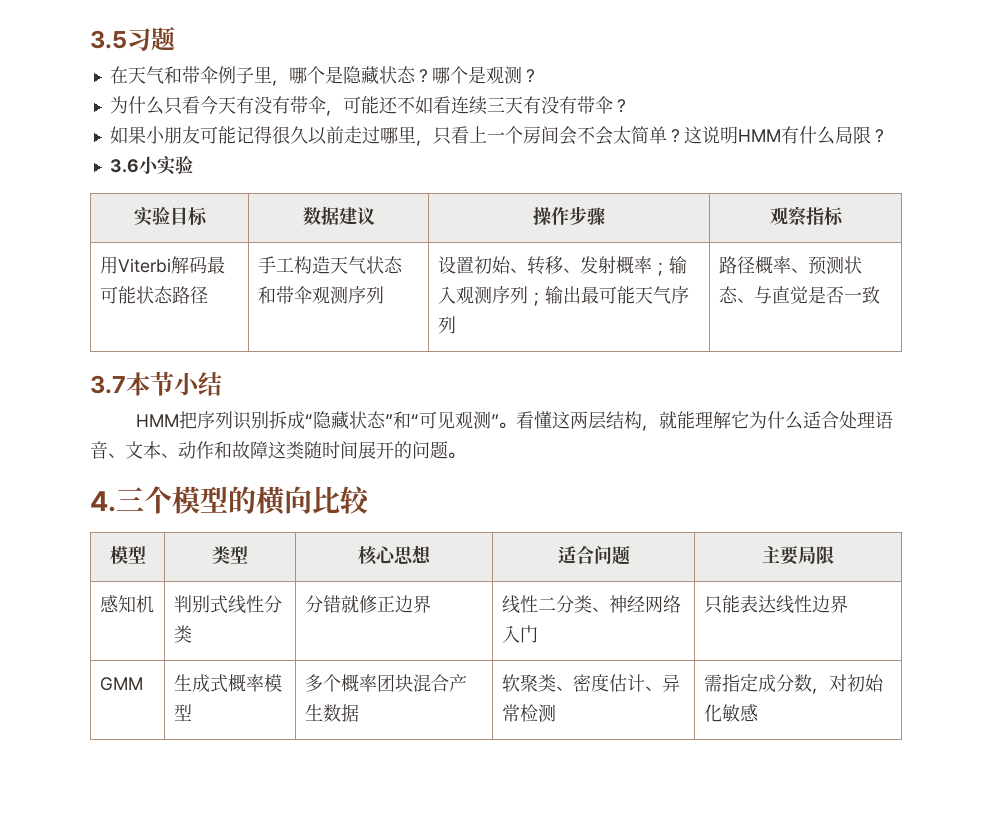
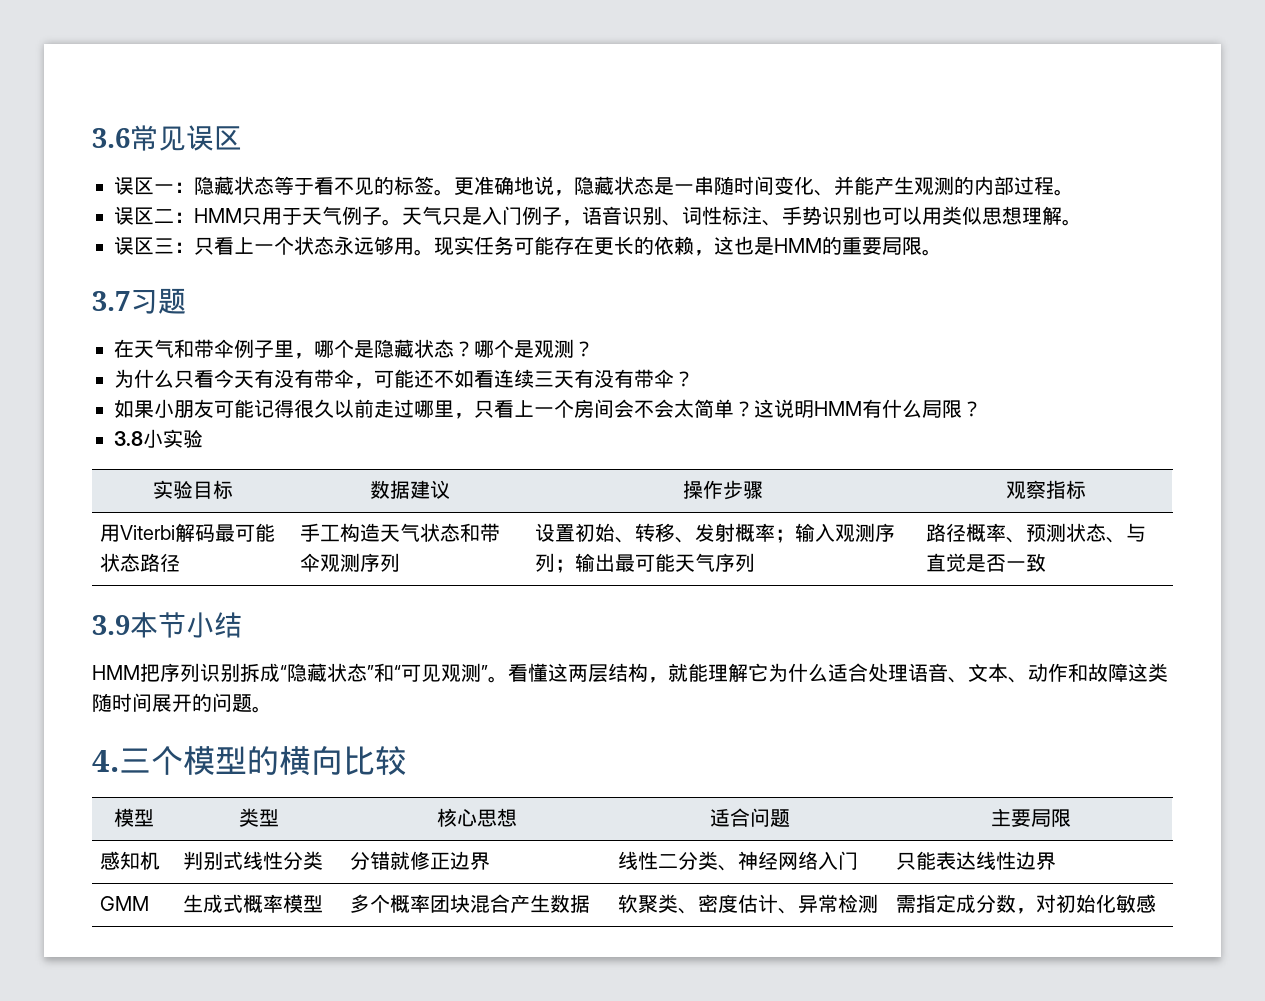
[90,30,127,49] 3.5 -> [92,125,242,151] [114,176,1074,196] [114,206,1082,226] [114,236,942,256] [92,291,130,311] 3.6常见误区 // 误区一：隐藏状态等于看不见的标签。更准确地说，隐藏状态是一串随时间变化、并能产生观测的内部过程。 // 误区二：HMM只用于天气例子。天气只是入门例子，语音识别、词性标注、手势识别也可以用类似思想理解。 // 误区三：只看上一个状态永远够用。现实任务可能存在更长的依赖，这也是HMM的重要局限。 // 3.7
[109,159,139,173] 3.6 -> [114,431,143,446] 3.8
[90,375,126,394] 3.7 -> [92,615,130,635] 3.9

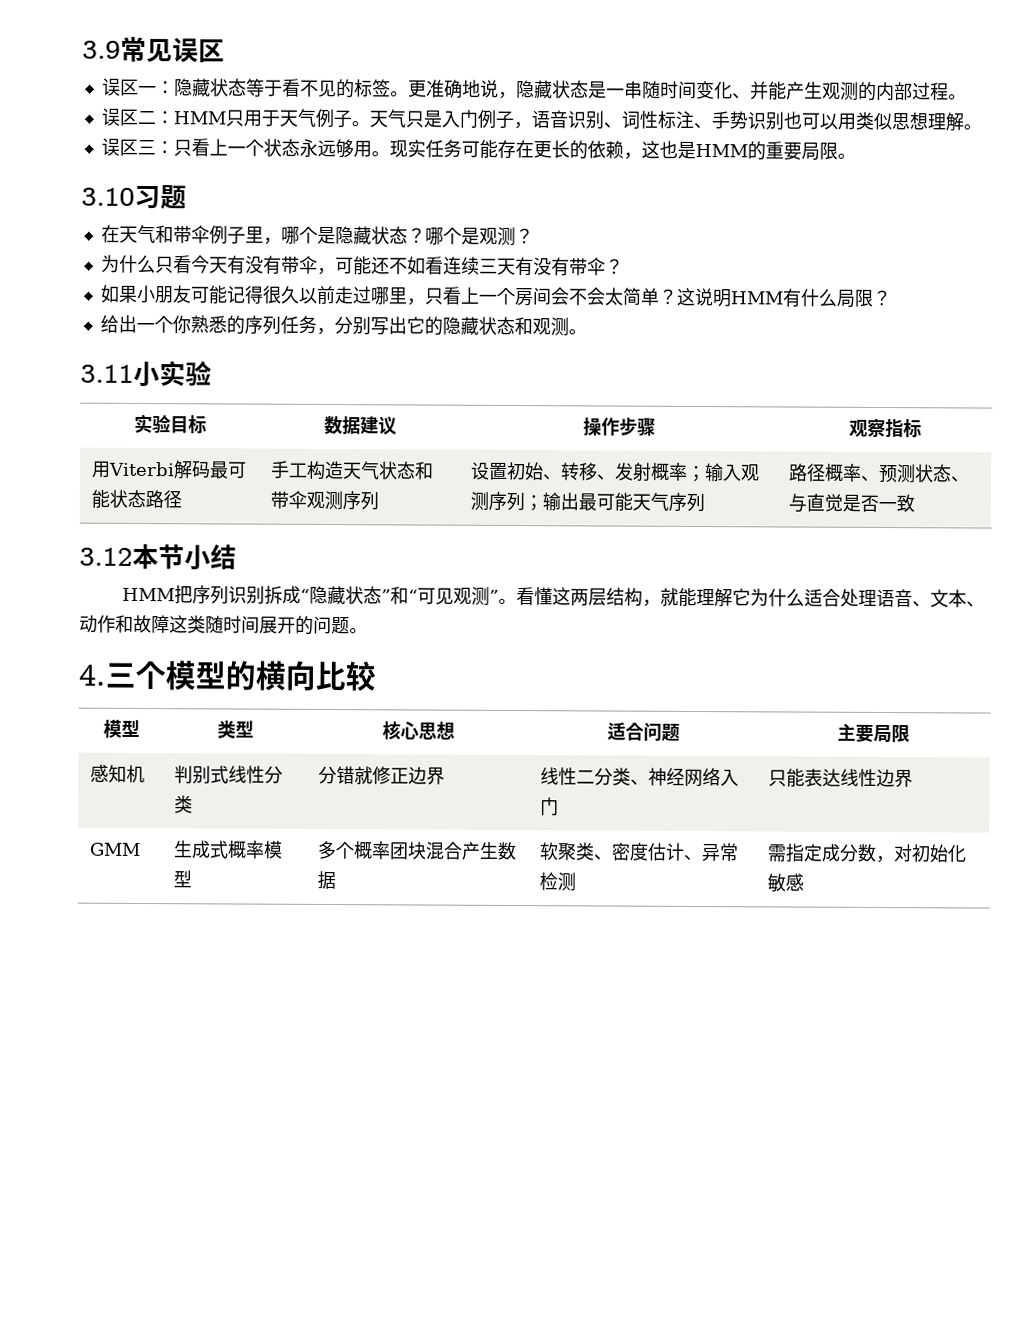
[92,128,130,148] 3.6 -> [82,40,121,59] 3.9
[92,291,130,311] 3.7 -> [81,187,135,206] 3.10
[114,431,143,446] 3.8 -> [99,314,587,337] [80,364,134,383] 给出一个你熟悉的序列任务，分别写出它的隐藏状态和观测。 // 3.11
[92,615,130,635] 3.9 -> [79,547,133,566] 3.12

